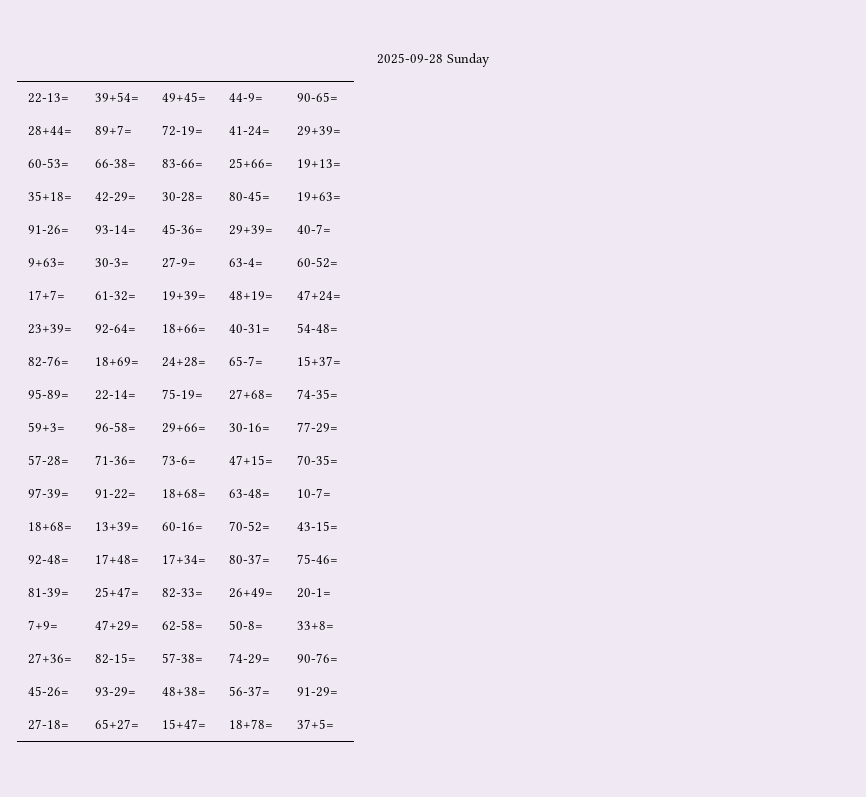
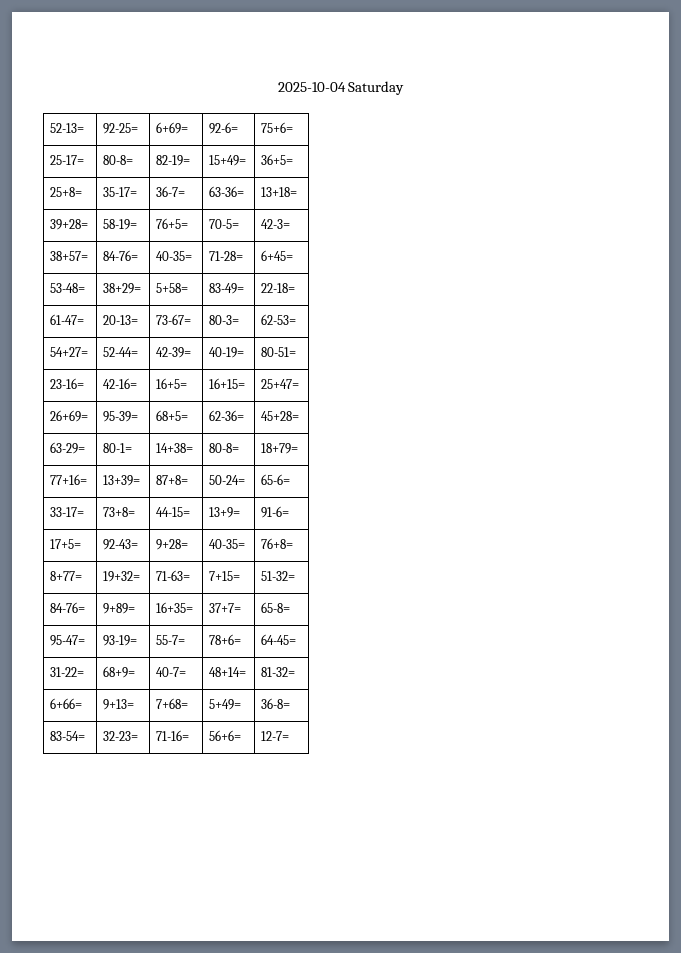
[377,53,490,67] [28,93,70,103] [95,92,140,102] [162,92,207,102] [229,93,264,102] [297,92,339,102] [28,126,73,136] [95,125,133,135] [162,125,204,136] [229,126,271,136] [297,126,342,136] [28,158,70,168] [95,159,137,168] [162,159,204,168] [229,158,274,169] [297,159,342,168] [28,191,73,201] [95,192,137,202] [162,192,204,202] [229,191,271,201] [297,192,342,201] [28,225,70,235] [95,225,137,234] [162,224,204,234] [229,225,274,235] [297,224,332,234] [28,258,66,267] [95,258,130,267] [162,257,197,268] [229,258,264,267] [297,257,339,268] [28,290,66,300] [95,291,137,301] [162,291,207,300] [229,291,274,300] [297,290,342,301] [28,324,73,334] [95,324,137,334] [162,324,207,333] [229,324,271,333] [297,323,339,333] [28,356,70,367] [95,357,140,366] [162,357,207,367] [229,356,264,366] [297,356,342,366] [28,389,70,399] [95,390,137,400] [162,389,204,399] [229,389,274,400] [297,389,339,399] [28,422,66,432] [95,422,137,432] [162,423,207,433] [229,423,271,432] [297,422,339,433] [28,455,70,466] [95,455,137,465] [162,455,197,465] [229,455,274,465] [297,455,339,465] [28,488,70,498] [95,489,137,499] [162,489,207,498] [229,489,271,498] [297,488,332,498] [28,522,73,531] [95,522,140,531] [162,522,204,531] [229,521,271,532] [297,521,339,531] [28,555,70,565] [95,554,140,564] [162,554,207,564] [229,554,271,564] [297,554,339,564] [28,588,70,597] [95,587,140,598] [162,588,204,598] [229,588,274,598] [297,588,332,598] [28,620,59,630] [95,620,140,631] [162,620,204,631] [229,620,264,630] [297,621,335,630] [28,653,73,664] [95,653,137,664] [162,653,204,663] [229,653,271,664] [297,653,339,663] [28,686,70,697] [95,687,137,697] [162,687,207,696] [229,686,271,696] [297,687,339,697] [28,719,70,730] [95,719,140,730] [162,719,207,729] [229,719,274,729] [297,719,335,729] 2025-09-28 Sunday // 22-13= | 39+54= | 49+45= | 44-9= | 90-65= // 28+44= | 89+7= | 72-19= | 41-24= | 29+39= // 60-53= | 66-38= | 83-66= | 25+66= | 19+13= // 35+18= | 42-29= | 30-28= | 80-45= | 19+63= // 91-26= | 93-14= | 45-36= | 29+39= | 40-7= // 9+63= | 30-3= | 27-9= | 63-4= | 60-52= // 17+7= | 61-32= | 19+39= | 48+19= | 47+24= // 23+39= | 92-64= | 18+66= | 40-31= | 54-48= // 82-76= | 18+69= | 24+28= | 65-7= | 15+37= // 95-89= | 22-14= | 75-19= | 27+68= | 74-35= // 59+3= | 96-58= | 29+66= | 30-16= | 77-29= // 57-28= | 71-36= | 73-6= | 47+15= | 70-35= // 97-39= | 91-22= | 18+68= | 63-48= | 10-7= // 18+68= | 13+39= | 60-16= | 70-52= | 43-15= // 92-48= | 17+48= | 17+34= | 80-37= | 75-46= // 81-39= | 25+47= | 82-33= | 26+49= | 20-1= // 7+9= | 47+29= | 62-58= | 50-8= | 33+8= // 27+36= | 82-15= | 57-38= | 74-29= | 90-76= // 45-26= | 93-29= | 48+38= | 56-37= | 91-29= // 27-18= | 65+27= | 15+47= | 18+78= | 37+5= -> [277,81,405,95] [50,123,85,133] [103,123,139,134] [156,122,189,134] [209,122,239,134] [261,122,294,133] [50,155,85,165] [103,155,134,165] [156,155,191,166] [209,155,247,166] [261,154,294,165] [50,187,83,197] [103,187,138,197] [156,186,186,197] [209,186,245,197] [261,187,298,197] [50,219,89,230] [103,219,138,230] [156,218,189,229] [209,219,240,229] [261,219,291,229] [50,251,89,261] [103,250,139,261] [156,251,193,261] [209,251,244,261] [261,250,294,261] [50,283,86,293] [103,283,142,294] [156,283,189,293] [209,283,245,294] [261,283,296,293] [50,314,85,325] [103,315,139,325] [156,314,192,325] [209,315,240,325] [261,314,297,325] [50,347,89,357] [103,347,139,357] [156,347,192,358] [209,347,245,358] [261,347,297,357] [50,378,85,389] [103,378,138,389] [156,378,188,389] [209,378,246,389] [261,379,300,389] [50,410,89,422] [103,411,139,422] [156,410,189,421] [209,410,245,421] [261,411,300,421] [50,442,86,454] [103,443,133,453] [156,443,194,453] [209,443,240,453] [261,443,299,454] [50,474,88,485] [103,475,141,486] [156,475,189,485] [209,475,246,485] [261,474,291,485] [50,507,85,517] [103,507,136,517] [156,507,191,517] [209,507,241,518] [261,506,290,518] [50,539,82,549] [103,539,139,550] [156,539,189,550] [209,539,246,549] [261,538,294,549] [50,571,83,581] [103,571,141,582] [156,570,191,581] [209,571,241,581] [261,571,296,581] [50,602,86,613] [103,603,136,614] [156,602,194,613] [209,603,242,613] [261,602,291,613] [50,635,86,646] [103,635,138,646] [156,635,186,645] [209,634,242,645] [261,634,297,645] [50,667,85,677] [103,666,136,678] [156,667,187,677] [209,667,247,677] [261,667,296,677] [50,698,83,709] [103,699,135,710] [156,698,189,709] [209,699,242,710] [261,698,291,709] [50,731,86,741] [103,731,139,741] [156,730,190,741] [209,730,242,741] [261,731,290,741] 2025-10-04 Saturday // 52-13= | 92-25= | 6+69= | 92-6= | 75+6= // 25-17= | 80-8= | 82-19= | 15+49= | 36+5= // 25+8= | 35-17= | 36-7= | 63-36= | 13+18= // 39+28= | 58-19= | 76+5= | 70-5= | 42-3= // 38+57= | 84-76= | 40-35= | 71-28= | 6+45= // 53-48= | 38+29= | 5+58= | 83-49= | 22-18= // 61-47= | 20-13= | 73-67= | 80-3= | 62-53= // 54+27= | 52-44= | 42-39= | 40-19= | 80-51= // 23-16= | 42-16= | 16+5= | 16+15= | 25+47= // 26+69= | 95-39= | 68+5= | 62-36= | 45+28= // 63-29= | 80-1= | 14+38= | 80-8= | 18+79= // 77+16= | 13+39= | 87+8= | 50-24= | 65-6= // 33-17= | 73+8= | 44-15= | 13+9= | 91-6= // 17+5= | 92-43= | 9+28= | 40-35= | 76+8= // 8+77= | 19+32= | 71-63= | 7+15= | 51-32= // 84-76= | 9+89= | 16+35= | 37+7= | 65-8= // 95-47= | 93-19= | 55-7= | 78+6= | 64-45= // 31-22= | 68+9= | 40-7= | 48+14= | 81-32= // 6+66= | 9+13= | 7+68= | 5+49= | 36-8= // 83-54= | 32-23= | 71-16= | 56+6= | 12-7=

